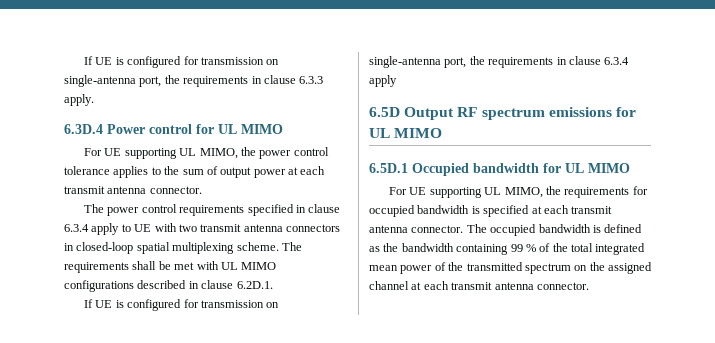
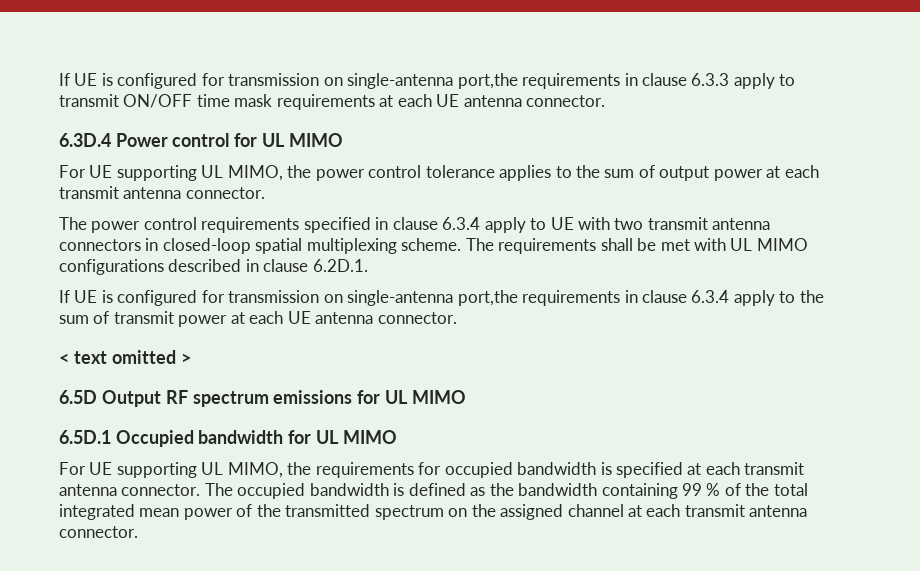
[84,56,280,68] [64,75,180,87] If UE is configured for transmission on single-antenna port, the -> [59,73,518,89] If UE is configured for transmission on single-antenna port,the
[64,94,94,106] apply. -> [733,73,796,89] [59,94,606,110] apply to transmit ON/OFF time mask requirements at each UE antenna connector.
[444,56,485,68] port, the -> [457,290,518,306] port,the
(397, 81) none -> [779,290,824,303] [59,311,457,327] [59,350,191,364] to the sum of transmit power at each UE antenna connector. // < text omitted >

